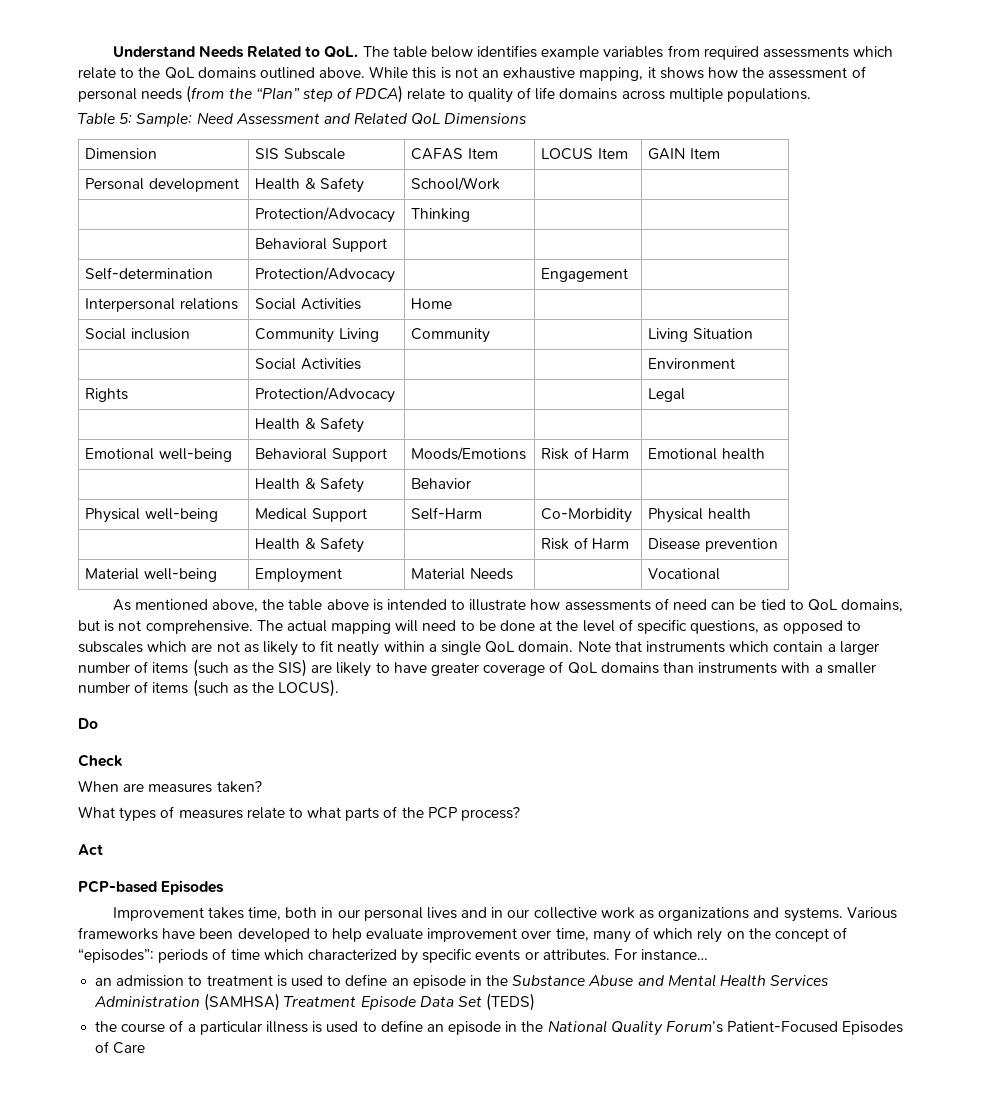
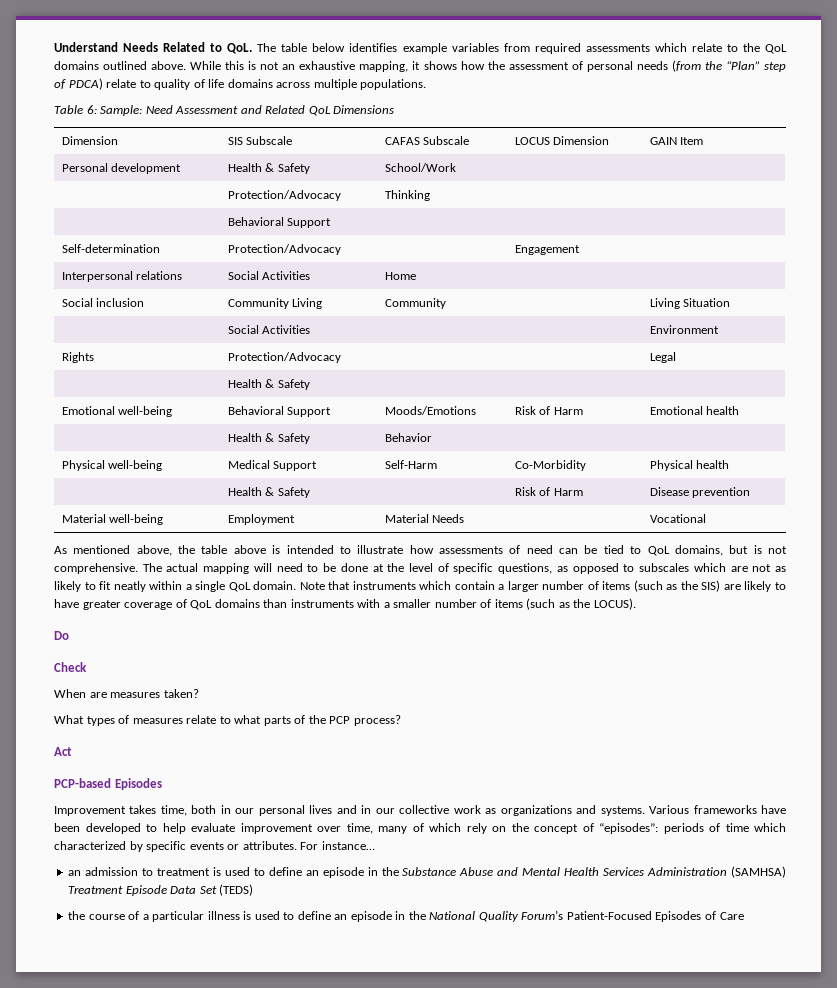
[119,113,133,124] 5: -> [86,105,97,114] 6:
[467,148,498,159] Item -> [423,136,470,145] Subscale
[597,148,628,159] Item -> [553,136,610,145] Dimension

